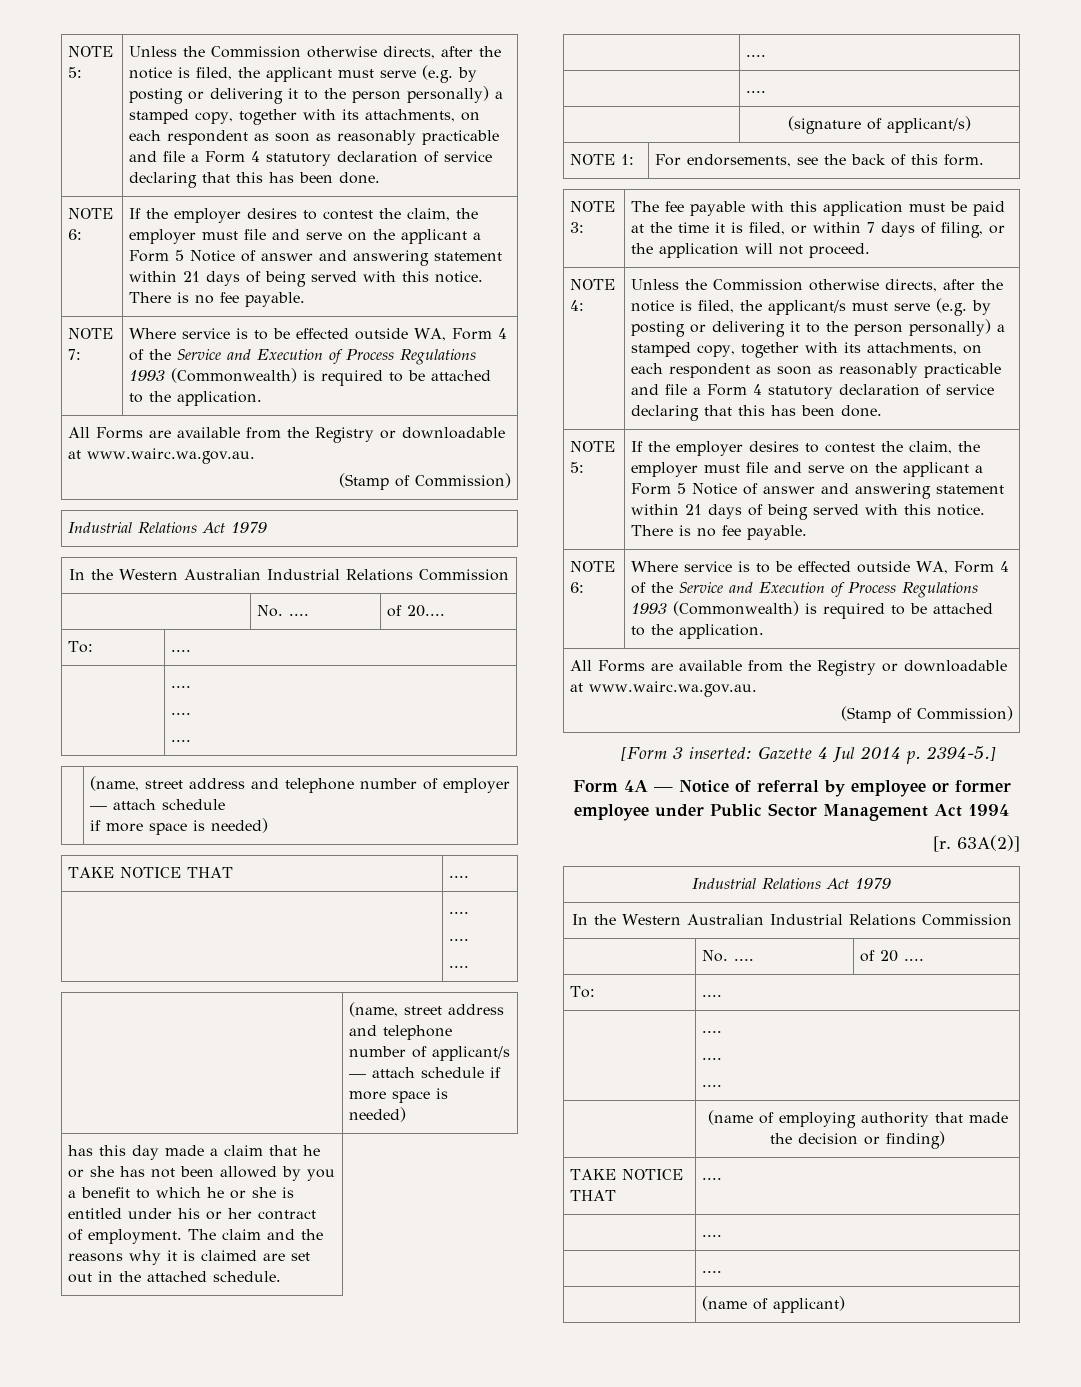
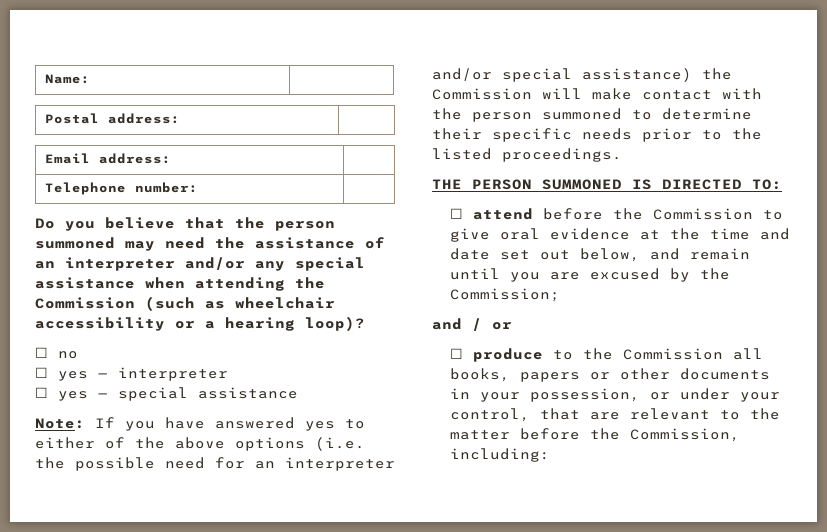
[68,46,114,57] [68,67,83,78] [129,46,502,59] [129,65,478,83] [129,86,504,104] [129,109,481,125] [129,130,500,145] [129,151,493,166] [129,172,381,188] [68,208,114,219] [68,229,83,240] [129,208,479,223] [129,229,482,244] [129,250,503,266] [129,271,484,287] [129,292,306,307] [68,328,114,339] [68,349,82,360] [129,328,508,341] [129,349,477,365] [129,368,492,386] [129,391,263,406] [68,427,506,443] [68,448,256,464] [338,473,511,490] [68,522,268,534] [69,569,509,581] [257,605,310,617] [387,605,446,617] [68,641,94,653] [171,649,192,652] [171,685,192,688] [171,712,192,715] [171,739,192,742] [90,776,511,793] [90,799,226,810] [90,818,269,835] [68,867,234,878] [449,875,470,878] [449,911,470,914] [449,938,470,941] [449,965,470,968] [349,1002,505,1017] [349,1025,453,1040] [349,1046,511,1061] [349,1067,502,1078] [349,1088,449,1103] [349,1107,407,1122] [68,1145,321,1160] [68,1166,336,1181] [68,1187,295,1199] [68,1208,317,1220] [68,1229,324,1244] [68,1250,311,1265] [68,1271,282,1283] [746,54,767,57] [746,90,767,93] [788,116,971,134] [570,154,635,165] [655,154,985,167] [570,201,616,212] [570,222,585,233] [631,201,1006,216] [631,222,1006,238] [631,243,871,258] [570,279,616,290] [570,300,585,311] [631,279,1004,292] [631,298,992,316] [631,319,1006,337] [631,342,983,358] [631,363,1002,378] [631,384,995,399] [631,405,883,421] [570,441,616,452] [570,462,585,473] [631,441,981,456] [631,462,984,477] [631,483,1005,499] [631,504,986,520] [631,525,808,540] [570,561,616,572] [570,582,585,593] [631,561,1010,574] [631,582,979,598] [631,601,994,619] [631,624,765,639] [570,660,1008,676] [570,681,758,697] [840,706,1013,723] [620,746,996,764] [572,780,1011,797] [574,803,1009,821] [933,835,1020,852] [692,878,891,890] [571,914,1012,926] [702,950,755,962] [860,950,925,962] [570,986,596,998] [702,994,723,997] [702,1030,723,1033] [702,1057,723,1060] [702,1084,723,1087] [707,1110,1008,1128] [770,1131,945,1149] [570,1169,684,1180] [570,1190,617,1201] [702,1177,723,1180] [702,1234,723,1237] [702,1270,723,1273] [702,1296,846,1313] NOTE 5: | Unless the Commission otherwise directs, after the notice is filed, the applicant must serve (e.g. by posting or delivering it to the person personally) a stamped copy, together with its attachments, on each respondent as soon as reasonably practicable and file a Form 4 statutory declaration of service declaring that this has been done. // NOTE 6: | If the employer desires to contest the claim, the employer must file and serve on the applicant a Form 5 Notice of answer and answering statement within 21 days of being served with this notice. There is no fee payable. // NOTE 7: | Where service is to be effected outside WA, Form 4 of the Service and Execution of Process Regulations 1993 (Commonwealth) is required to be attached to the application. // All Forms are available from the Registry or downloadable at www.wairc.wa.gov.au. // (Stamp of Commission) // Industrial Relations Act 1979 // In the Western Australian Industrial Relations Commission // | No. .... | of 20.... // To: | .... // | .... // .... // .... // | (name, street address and telephone number of employer — attach schedule // if more space is needed) // TAKE NOTICE THAT | .... // | .... // .... // .... // | (name, street address and telephone number of applicant/s — attach schedule if more space is needed) // has this day made a claim that he or she has not been allowed by you a benefit to which he or she is entitled under his or her contract of employment. The claim and the reasons why it is claimed are set out in the attached schedule. // | .... // | .... // | (signature of applicant/s) // NOTE 1: | For endorsements, see the back of this form. // NOTE 3: | The fee payable with this application must be paid at the time it is filed, or within 7 days of filing, or the application will not proceed. // NOTE 4: | Unless the Commission otherwise directs, after the notice is filed, the applicant/s must serve (e.g. by posting or delivering it to the person personally) a stamped copy, together with its attachments, on each respondent as soon as reasonably practicable and file a Form 4 statutory declaration of service declaring that this has been done. // NOTE 5: | If the employer desires to contest the claim, the employer must file and serve on the applicant a Form 5 Notice of answer and answering statement within 21 days of being served with this notice. There is no fee payable. // NOTE 6: | Where service is to be effected outside WA, Form 4 of the Service and Execution of Process Regulations 1993 (Commonwealth) is required to be attached to the application. // All Forms are available from the Registry or downloadable at www.wairc.wa.gov.au. // (Stamp of Commission) // [Form 3 inserted: Gazette 4 Jul 2014 p. 2394-5.] // Form 4A — Notice of referral by employee or former employee under Public Sector Management Act 1994 // [r. 63A(2)] // Industrial Relations Act 1979 // In the Western Australian Industrial Relations Commission // | No. .... | of 20 .... // To: | .... // | .... // .... // .... // | (name of employing authority that made the decision or finding) // TAKE NOTICE THAT | .... // | .... // | .... // | (name of applicant) -> [45,74,91,84] [45,113,181,124] [45,153,172,164] [45,182,199,195] [35,217,335,231] [35,237,385,251] [35,257,365,271] [35,277,325,291] [35,296,335,311] [35,316,365,331] [35,347,78,359] [35,367,228,381] [35,387,298,401] [35,417,365,431] [35,437,365,451] [35,457,395,471] [432,68,732,82] [432,88,762,100] [432,108,752,122] [432,128,762,142] [432,148,622,162] [432,179,782,190] [450,208,784,220] [450,228,791,242] [450,248,751,262] [450,268,731,282] [450,288,561,302] [432,318,512,331] [450,348,764,362] [450,368,771,382] [450,388,781,402] [450,408,781,422] [450,428,741,442] [450,448,551,462] Name: | // Postal address: | // Email address: | // Telephone number: | // Do you believe that the person summoned may need the assistance of an interpreter and/or any special assistance when attending the Commission (such as wheelchair accessibility or a hearing loop)? // ☐ no // ☐ yes — interpreter // ☐ yes — special assistance // Note: If you have answered yes to either of the above options (i.e. the possible need for an interpreter and/or special assistance) the Commission will make contact with the person summoned to determine their specific needs prior to the listed proceedings. // THE PERSON SUMMONED IS DIRECTED TO: // ☐ attend before the Commission to give oral evidence at the time and date set out below, and remain until you are excused by the Commission; // and / or // ☐ produce to the Commission all books, papers or other documents in your possession, or under your control, that are relevant to the matter before the Commission, including:

